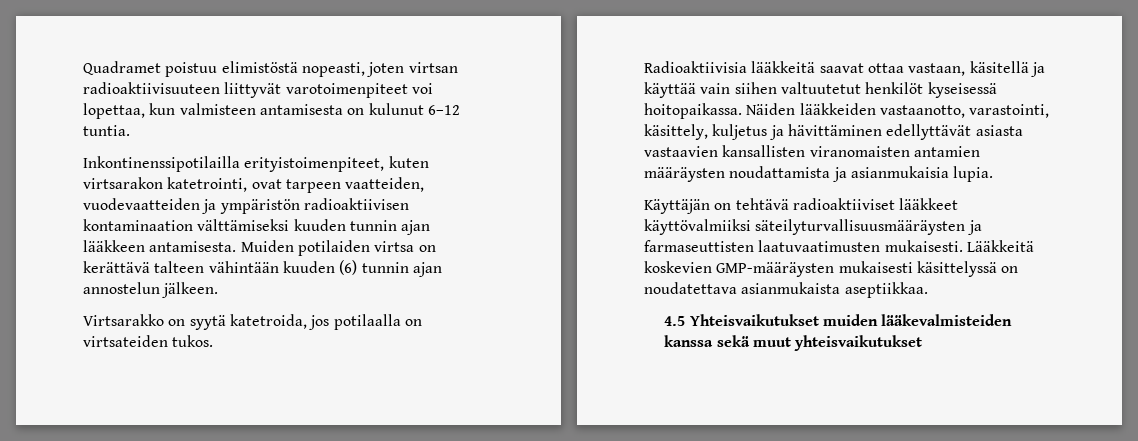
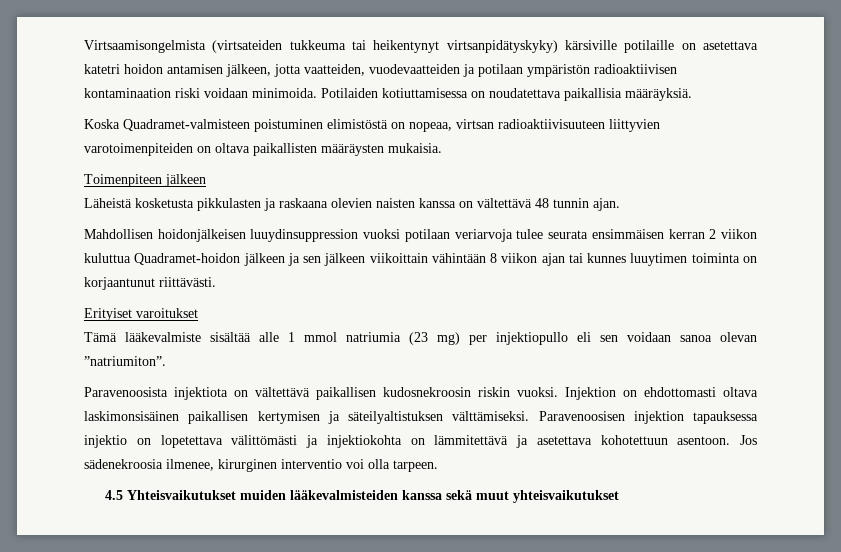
[83,61,458,77] [83,82,433,98] [83,103,460,119] [83,125,130,136] [83,156,429,172] [83,177,341,193] Quadramet poistuu elimistöstä nopeasti, joten virtsan radioaktiivisuuteen liittyvät varotoimenpiteet voi lopettaa, kun valmisteen antamisesta on kulunut 6–12 tuntia. // Inkontinenssipotilailla erityistoimenpiteet, kuten virtsarakon katetrointi, ovat tarpeen -> [84,40,759,53] [84,64,301,77] Virtsaamisongelmista (virtsateiden tukkeuma tai heikentynyt virtsanpidätyskyky) kärsiville potilaille on asetettava katetri hoidon antamisen jälkeen, jotta
(217, 206) none -> [478,64,523,77] potilaan
[197,219,431,235] [83,240,436,256] [83,260,442,277] [83,282,219,298] [83,314,422,330] [83,335,214,347] [644,61,1045,77] [644,82,997,98] [644,103,1050,119] [644,124,1023,140] [644,145,980,157] [644,166,994,182] [644,198,959,214] [644,219,982,235] [644,240,1034,252] [644,261,1019,277] [644,282,928,298] välttämiseksi kuuden tunnin ajan lääkkeen antamisesta. Muiden potilaiden virtsa on kerättävä talteen vähintään kuuden (6) tunnin ajan annostelun jälkeen. // Virtsarakko on syytä katetroida, jos potilaalla on virtsateiden tukos. // Radioaktiivisia lääkkeitä saavat ottaa vastaan, käsitellä ja käyttää vain siihen valtuutetut henkilöt kyseisessä hoitopaikassa. Näiden lääkkeiden vastaanotto, varastointi, käsittely, kuljetus ja hävittäminen edellyttävät asiasta vastaavien kansallisten viranomaisten antamien määräysten noudattamista ja asianmukaisia lupia. // Käyttäjän on tehtävä radioaktiiviset lääkkeet käyttövalmiiksi säteilyturvallisuusmääräysten ja farmaseuttisten laatuvaatimusten mukaisesti. Lääkkeitä koskevien GMP-määräysten mukaisesti käsittelyssä on noudatettava asianmukaista aseptiikkaa. -> [175,88,692,101] [84,119,660,132] [84,143,442,156] [84,174,206,187] [84,198,620,211] [84,229,758,242] [84,253,757,266] [84,277,216,290] [84,308,198,321] [84,332,757,345] [84,356,166,366] [84,387,758,400] [84,411,758,424] [84,435,757,448] [84,459,438,472] riski voidaan minimoida. Potilaiden kotiuttamisessa on noudatettava paikallisia määräyksiä. // Koska Quadramet-valmisteen poistuminen elimistöstä on nopeaa, virtsan radioaktiivisuuteen liittyvien varotoimenpiteiden on oltava paikallisten määräysten mukaisia. // Toimenpiteen jälkeen // Läheistä kosketusta pikkulasten ja raskaana olevien naisten kanssa on vältettävä 48 tunnin ajan. // Mahdollisen hoidonjälkeisen luuydinsuppression vuoksi potilaan veriarvoja tulee seurata ensimmäisen kerran 2 viikon kuluttua Quadramet-hoidon jälkeen ja sen jälkeen viikoittain vähintään 8 viikon ajan tai kunnes luuytimen toiminta on korjaantunut riittävästi. // Erityiset varoitukset // Tämä lääkevalmiste sisältää alle 1 mmol natriumia (23 mg) per injektiopullo eli sen voidaan sanoa olevan ”natriumiton”. // Paravenoosista injektiota on vältettävä paikallisen kudosnekroosin riskin vuoksi. Injektion on ehdottomasti oltava laskimonsisäinen paikallisen kertymisen ja säteilyaltistuksen välttämiseksi. Paravenoosisen injektion tapauksessa injektio on lopetettava välittömästi ja injektiokohta on lämmitettävä ja asetettava kohotettuun asentoon. Jos sädenekroosia ilmenee, kirurginen interventio voi olla tarpeen.

